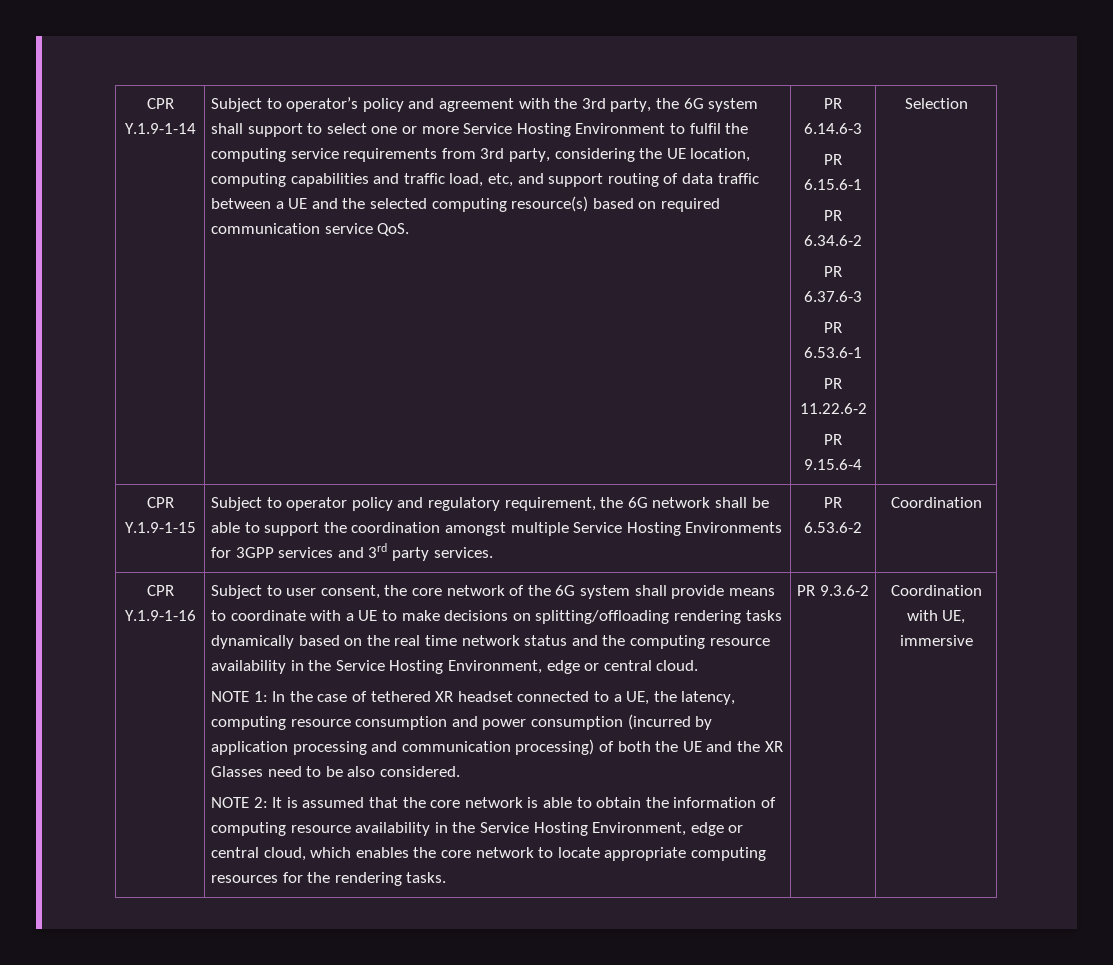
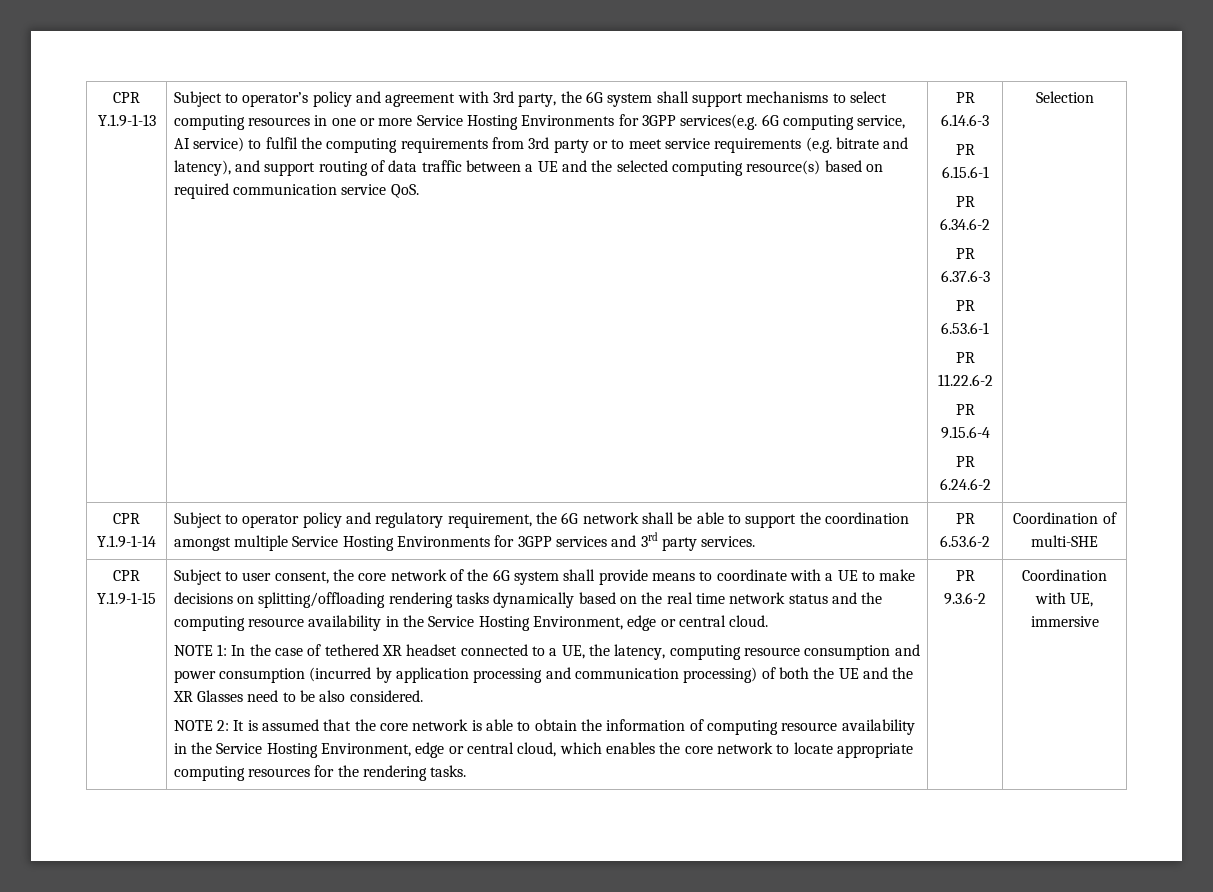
[146,98,174,109] [124,123,196,134] CPR Y.1.9-1-14 -> [113,92,140,103] [97,114,156,127] CPR Y.1.9-1-13
[554,98,578,109] the -> (489, 97) none
(303, 130) none -> [746,91,829,103] mechanisms
(367, 128) none -> [173,115,328,130] computing resources in
[575,123,666,134] Environment -> [521,114,906,130] [173,137,245,152] Environments for 3GPP services(e.g. 6G computing service, AI service)
[290,148,339,159] service -> (398, 145) none
[509,148,751,162] [211,173,514,187] party, considering the UE location, computing capabilities and traffic load, etc, -> [553,137,909,153] [173,160,231,176] party or to meet service requirements (e.g. bitrate and latency),
(862, 464) none -> [955,456,975,467] [939,478,991,490] // PR 6.24.6-2
[124,522,196,533] Y.1.9-1-15 -> [97,535,156,548] Y.1.9-1-14
[146,585,174,596] [124,610,196,621] // CPR Y.1.9-1-16 -> [1102,512,1117,524] [1031,535,1098,547] [113,570,140,581] [97,592,156,605] of multi-SHE // CPR Y.1.9-1-15

